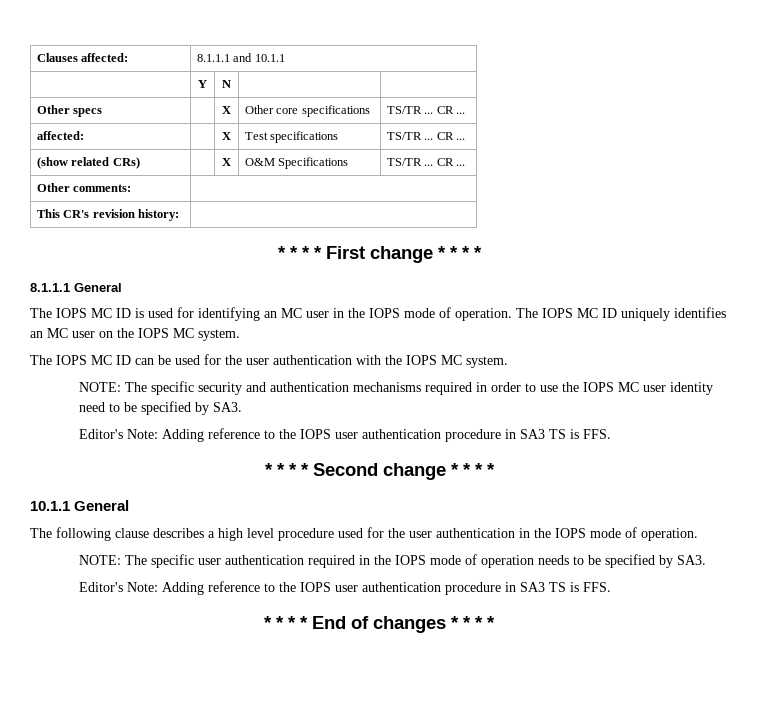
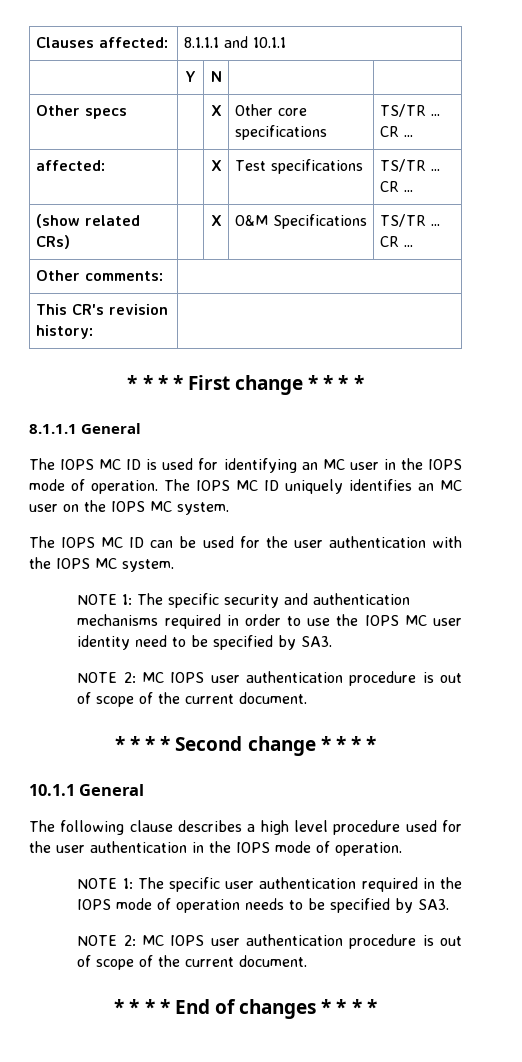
[79,382,122,392] NOTE: -> [77,594,133,605] NOTE 1:
[79,428,612,442] Editor's Note: Adding reference to the IOPS user authentication procedure in SA3 TS is FFS. -> [77,671,463,686] [77,692,308,707] NOTE 2: MC IOPS user authentication procedure is out of scope of the current document.
[79,555,122,565] NOTE: -> [77,878,133,889] NOTE 1:
[79,581,612,595] Editor's Note: Adding reference to the IOPS user authentication procedure in SA3 TS is FFS. -> [77,934,463,949] [77,955,308,970] NOTE 2: MC IOPS user authentication procedure is out of scope of the current document.

